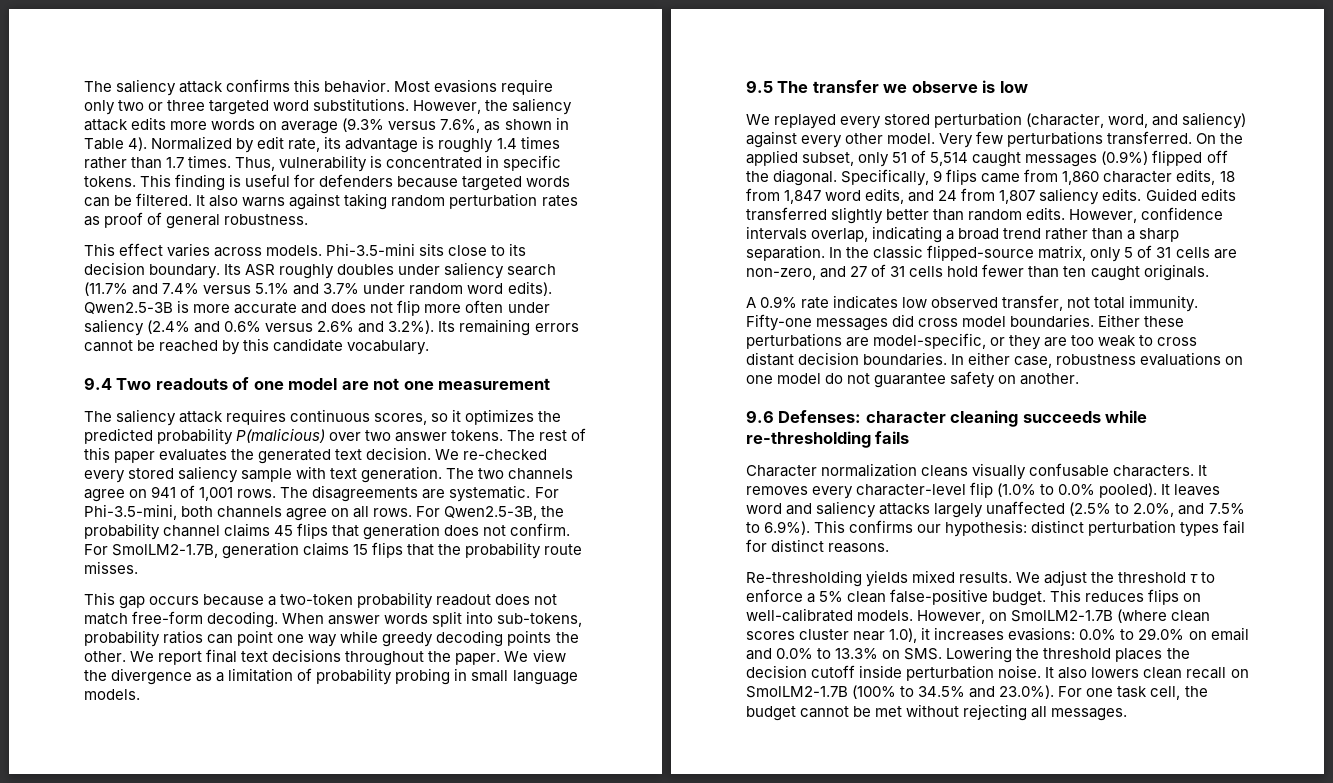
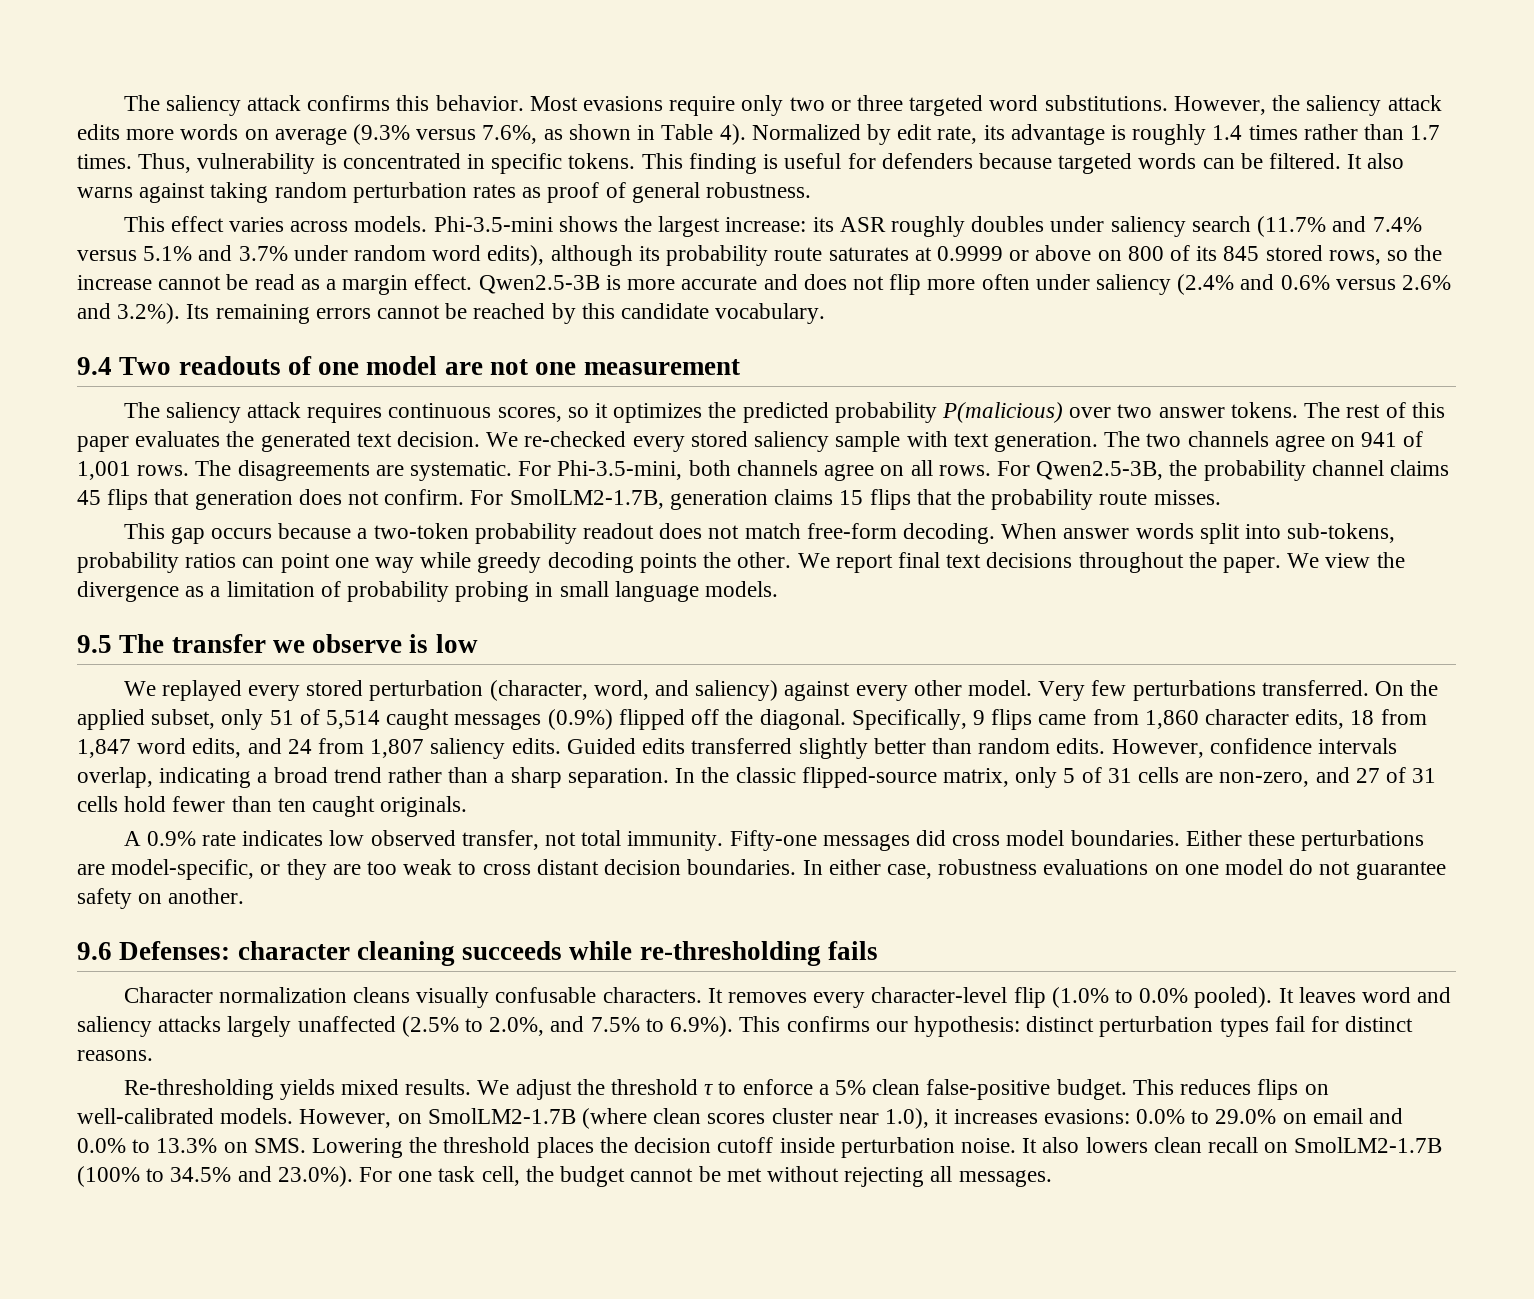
[419,243,527,256] [84,262,242,279] sits close to its decision boundary. Its -> [558,216,834,237] shows the largest increase: its
[507,281,552,296] edits). -> [487,245,1443,266] [77,274,473,295] edits), although its probability route saturates at 0.9999 or above on 800 of its 845 stored rows, so the increase cannot be read as a margin effect.

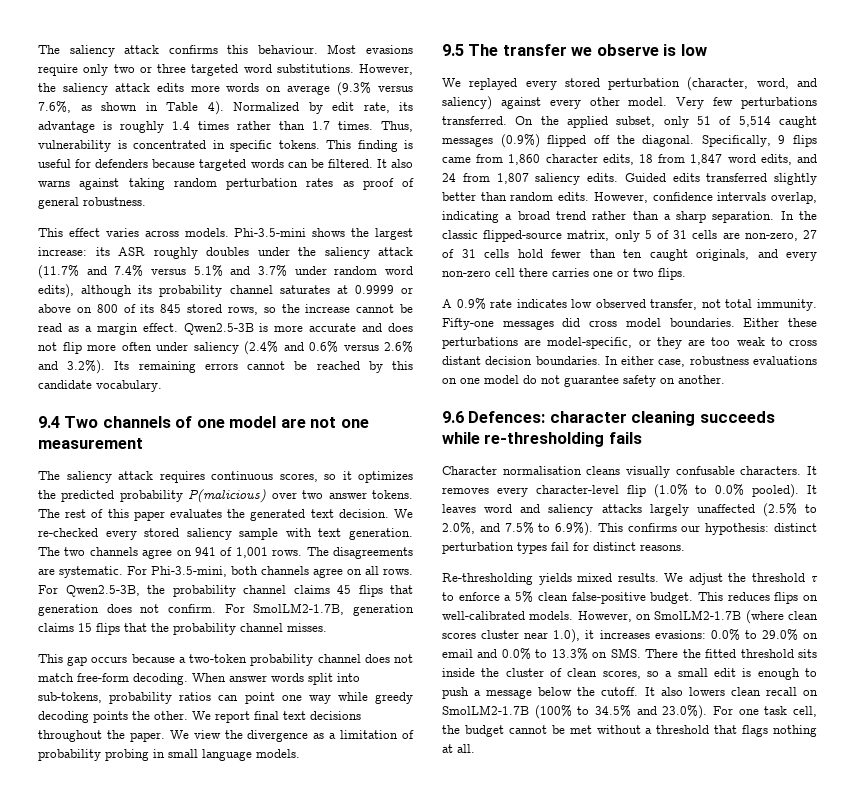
[435,95,524,111] behavior. -> [257,45,318,54] behaviour.
[1110,216,1251,237] saliency search -> [298,247,413,259] the saliency attack
[774,247,823,261] route -> [229,285,273,294] channel
[178,356,281,375] readouts -> [102,416,171,428] channels
[1099,491,1148,505] route -> [240,623,283,632] channel
[582,523,654,539] readout -> [317,654,361,663] channel
[1315,767,1350,783] and -> (798, 236) none
[380,796,468,817] originals. -> [696,249,817,261] [442,268,686,280] originals, and every non-zero cell there carries one or two flips.
[119,941,231,960] Defenses: -> [468,411,546,423] Defences:
[218,987,347,1003] normalization -> [502,466,582,475] normalisation
[312,1137,1016,1158] Lowering the threshold places the decision cutoff inside perturbation noise. -> [645,649,817,658] [442,668,817,680] [442,687,639,699] There the fitted threshold sits inside the cluster of clean scores, so a small edit is enough to push a message below the cutoff.
[844,1166,1052,1187] rejecting all messages. -> [645,725,817,737] [442,744,475,753] a threshold that flags nothing at all.

